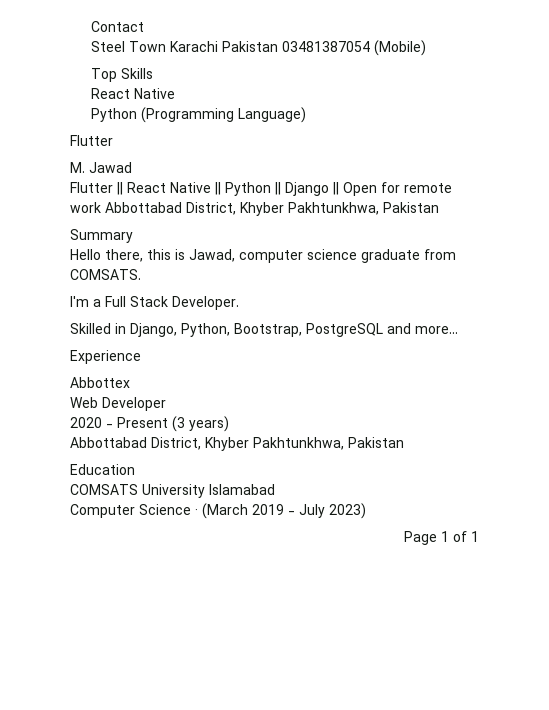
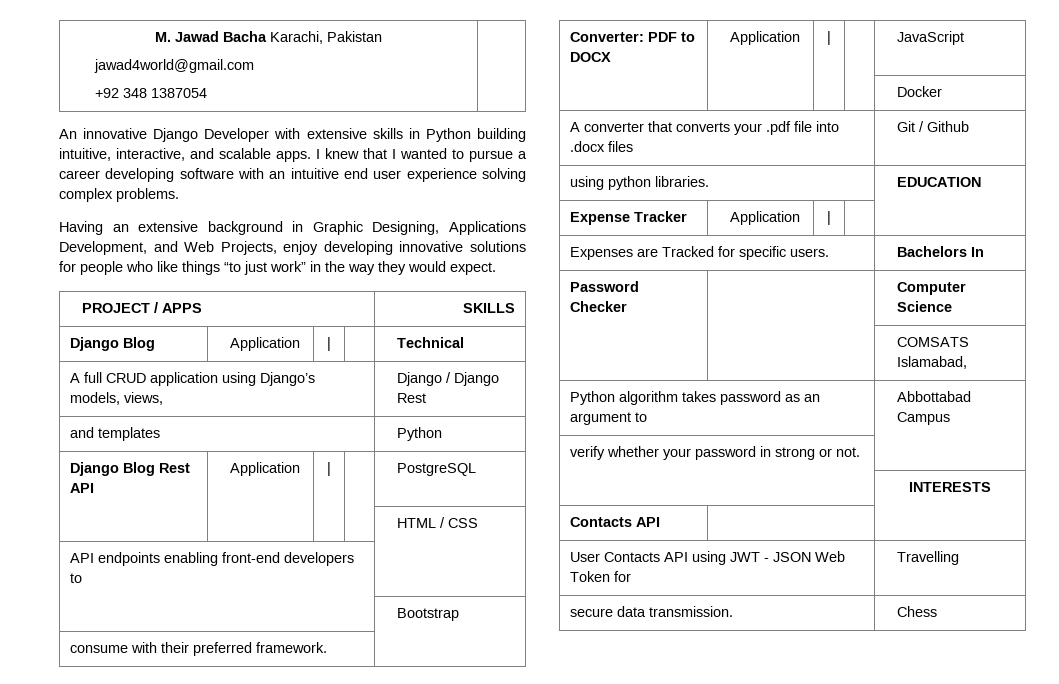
[91,21,145,32] [91,40,427,56] [91,68,154,82] [91,88,176,99] [91,107,307,123] [70,135,113,146] [70,162,132,173] [70,182,452,196] [70,202,439,216] [70,229,133,243] [70,249,456,263] [70,269,141,280] [70,296,239,310] [70,323,458,337] [70,350,141,364] [70,377,130,388] [70,397,166,411] [70,416,229,432] [70,437,404,451] [70,464,135,475] [70,484,275,498] [70,503,366,519] [404,531,479,545] Contact // Steel Town Karachi Pakistan 03481387054 (Mobile) // Top Skills // React Native // Python (Programming Language) // Flutter // M. Jawad // Flutter || React Native || Python || Django || Open for remote work Abbottabad District, Khyber Pakhtunkhwa, Pakistan // Summary // Hello there, this is Jawad, computer science graduate from COMSATS. // I'm a Full Stack Developer. // Skilled in Django, Python, Bootstrap, PostgreSQL and more... // Experience // Abbottex // Web Developer // 2020 - Present (3 years) // Abbottabad District, Khyber Pakhtunkhwa, Pakistan // Education // COMSATS University Islamabad // Computer Science · (March 2019 - July 2023) // Page 1 of 1 -> [155,31,382,44] [93,59,254,73] [94,88,207,98] [59,128,526,142] [59,148,527,162] [59,168,526,182] [59,188,179,202] [59,221,526,235] [59,241,526,255] [59,261,496,275] [82,302,203,313] [463,303,516,313] [69,337,155,351] [230,337,301,351] [327,337,331,351] [397,337,465,348] [69,372,315,386] [69,392,163,405] [397,372,500,386] [397,393,427,403] [69,427,160,441] [397,427,443,441] [69,462,190,476] [69,483,94,493] [230,462,301,476] [327,462,331,476] [397,463,477,476] [397,517,479,528] [69,552,354,566] [69,573,82,583] [397,608,460,621] [69,642,327,656] [569,32,695,42] [569,52,611,62] [730,31,801,45] [827,31,831,45] [897,31,965,45] [897,86,943,97] [569,121,839,135] [569,141,633,152] [897,121,970,132] [569,176,709,190] [897,177,982,187] [569,211,687,225] [730,211,801,225] [827,211,831,225] [569,246,829,260] [897,246,985,257] [569,281,639,292] [569,301,627,312] [897,282,967,295] [897,301,953,312] [897,337,970,347] [897,356,968,369] [569,391,820,405] [569,412,647,425] [897,391,972,402] [897,412,951,425] [569,446,860,460] [909,482,991,492] [569,517,660,527] [569,551,845,565] [569,571,631,582] [897,551,960,565] [569,606,733,617] [897,606,938,617] M. Jawad Bacha Karachi, Pakistan // jawad4world@gmail.com // +92 348 1387054 | // An innovative Django Developer with extensive skills in Python building intuitive, interactive, and scalable apps. I knew that I wanted to pursue a career developing software with an intuitive end user experience solving complex problems. // Having an extensive background in Graphic Designing, Applications Development, and Web Projects, enjoy developing innovative solutions for people who like things “to just work” in the way they would expect. // PROJECT / APPS | SKILLS // Django Blog | Application | | | | Technical // A full CRUD application using Django’s models, views, | Django / Django Rest // and templates | Python // Django Blog Rest API | Application | | | | PostgreSQL // | | | | HTML / CSS // API endpoints enabling front-end developers to | // | Bootstrap // consume with their preferred framework. | // Converter: PDF to DOCX | Application | | | | JavaScript // | | | | Docker // A converter that converts your .pdf file into .docx files | Git / Github // using python libraries. | EDUCATION // Expense Tracker | Application | | | | // Expenses are Tracked for specific users. | Bachelors In // Password Checker | | Computer Science // | | COMSATS Islamabad, // Python algorithm takes password as an argument to | Abbottabad Campus // verify whether your password in strong or not. | // | INTERESTS // Contacts API | | // User Contacts API using JWT - JSON Web Token for | Travelling // secure data transmission. | Chess

